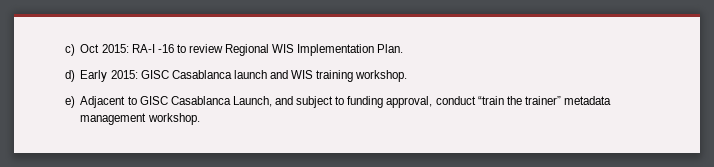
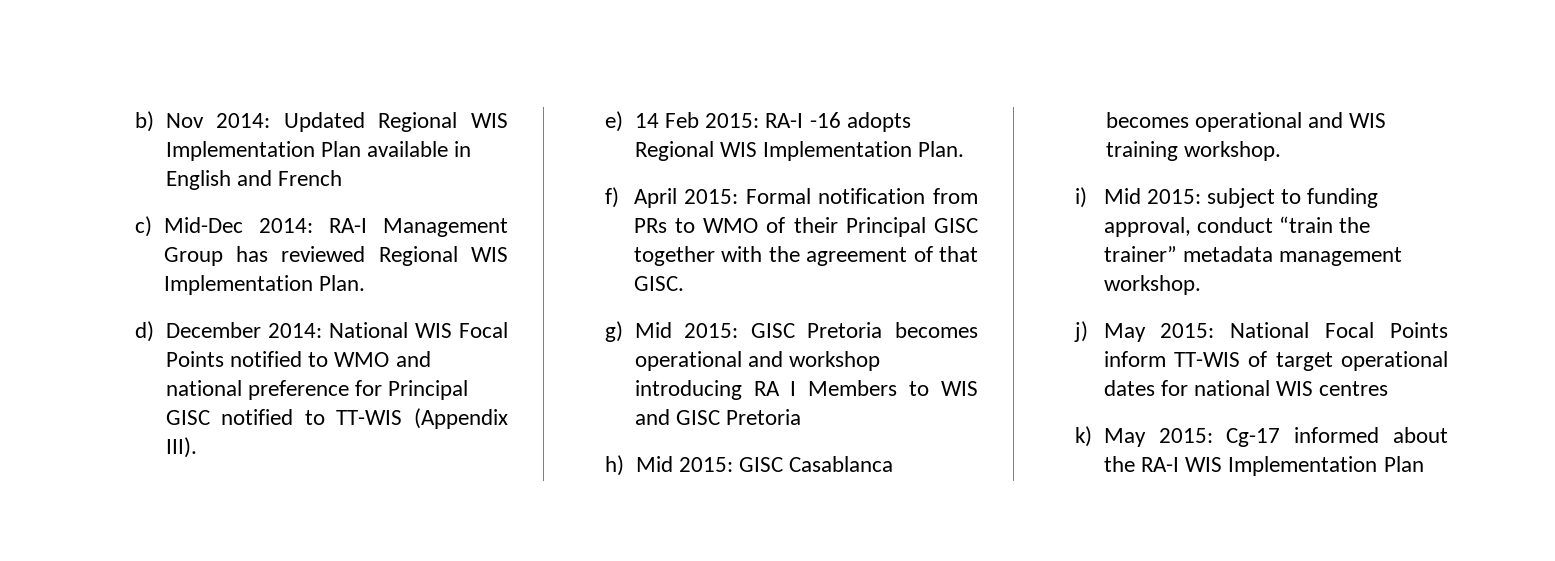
[64,44,224,56] c) Oct 2015: RA-I -16 to review -> [135,111,508,132] [165,141,472,161] [165,170,343,190] [135,216,508,237] [163,246,366,266] b) Nov 2014: Updated Regional WIS Implementation Plan available in English and French // c) Mid-Dec 2014: RA-I Management Group has reviewed
[80,70,108,82] Early -> [165,322,508,338] [165,351,431,367] [165,380,469,400] [165,408,508,429] [165,437,197,458] [605,111,911,132] [634,141,965,161] [605,187,978,208] [633,217,978,237] [633,246,978,266] [633,276,684,291] [605,321,978,342] [634,351,881,371] [634,380,978,400] [634,409,802,425] [605,455,673,476] December 2014: National WIS Focal Points notified to WMO and national preference for Principal GISC notified to TT-WIS (Appendix III). // e) 14 Feb 2015: RA-I -16 adopts Regional WIS Implementation Plan. // f) April 2015: Formal notification from PRs to WMO of their Principal GISC together with the agreement of that GISC. // g) Mid 2015: GISC Pretoria becomes operational and workshop introducing RA I Members to WIS and GISC Pretoria // h) Mid
[233,70,267,79] launch -> [1105,112,1303,132] becomes operational
[64,96,294,108] e) Adjacent to GISC Casablanca Launch, and -> [1075,187,1201,208] i) Mid 2015:
(200, 119) none -> [1074,321,1448,342] [1103,351,1448,371] [1103,380,1389,396] [1075,426,1448,447] [1103,456,1424,476] // j) May 2015: National Focal Points inform TT-WIS of target operational dates for national WIS centres // k) May 2015: Cg-17 informed about the RA-I WIS Implementation Plan

